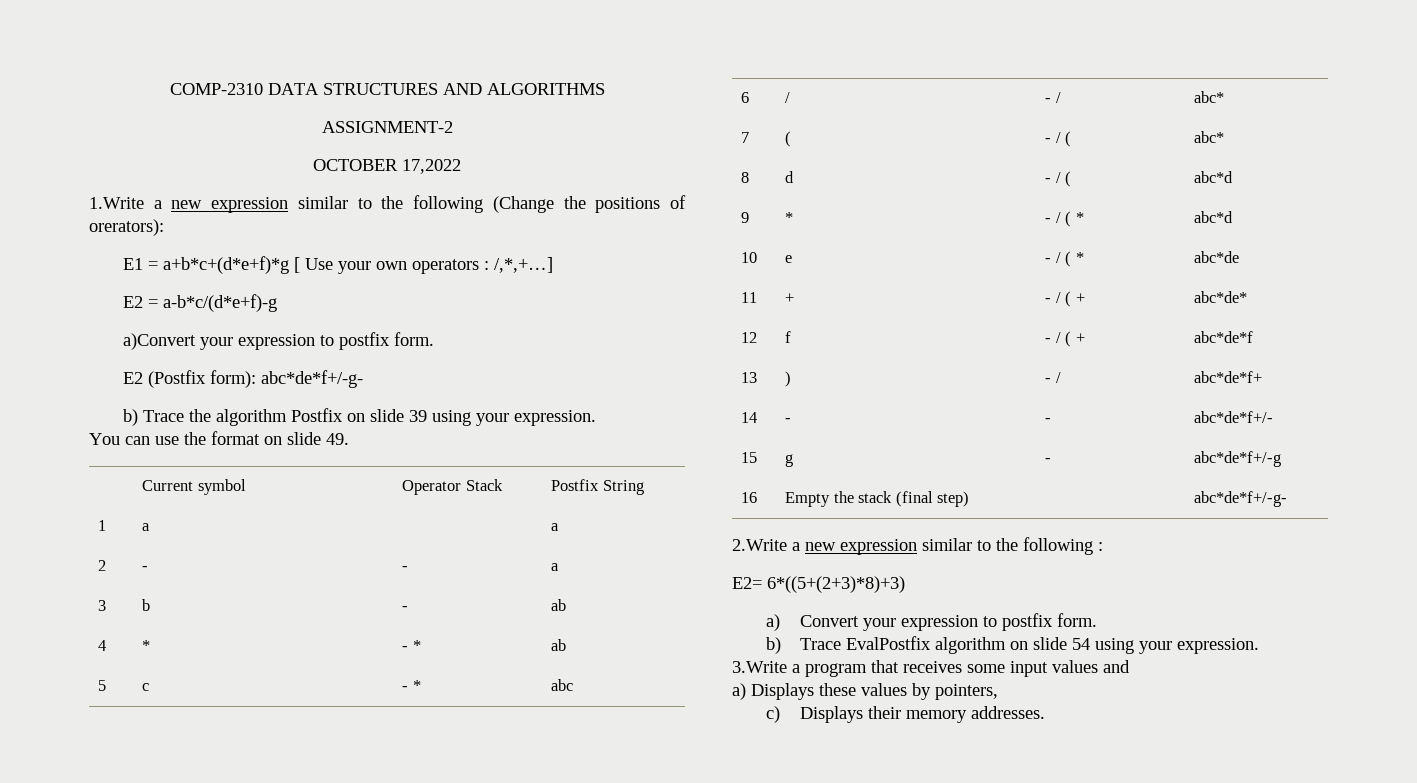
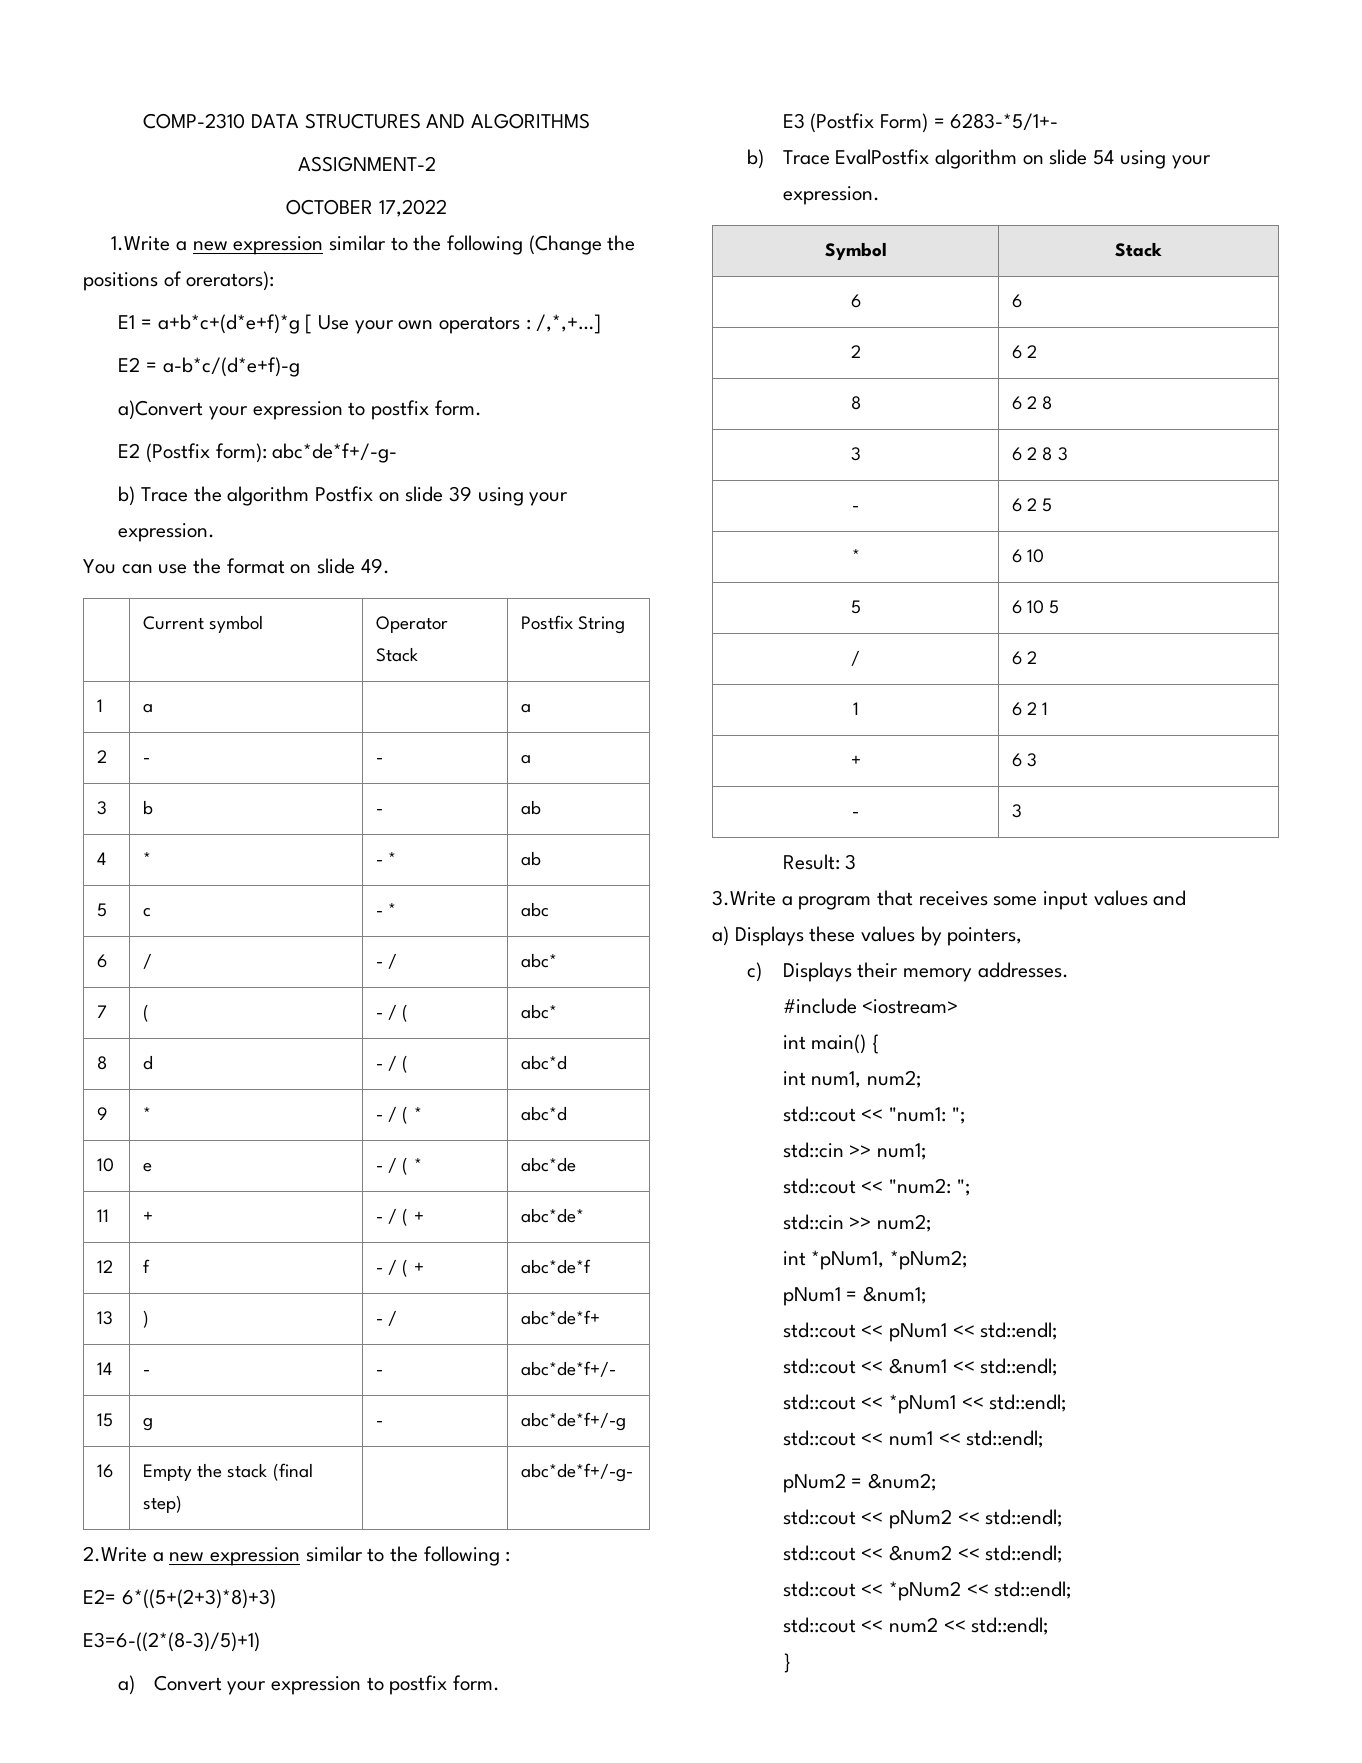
(905, 584) none -> [83,1632,260,1652] // E3=6-((2*(8-3)/5)+1)
(1098, 620) none -> [782,113,1059,133] // E3 (Postfix Form) = 6283-*5/1+-
(1260, 646) none -> [824,242,887,260] [1115,242,1162,257] [850,294,861,308] [1012,294,1023,308] [850,345,861,358] [1012,345,1038,359] [850,396,861,410] [1012,396,1053,410] [850,447,861,461] [1012,447,1068,461] [852,506,859,511] [1012,498,1053,512] [851,549,860,562] [1012,549,1045,563] [850,600,861,614] [1012,600,1060,614] [851,650,860,666] [1012,651,1038,665] [852,702,859,715] [1012,702,1049,716] [850,755,861,766] [1012,753,1038,767] [852,812,859,817] [1012,804,1023,818] [782,854,857,870] // Symbol | Stack // 6 | 6 // 2 | 6 2 // 8 | 6 2 8 // 3 | 6 2 8 3 // - | 6 2 5 // * | 6 10 // 5 | 6 10 5 // / | 6 2 // 1 | 6 2 1 // + | 6 3 // - | 3 // Result: 3
(1046, 712) none -> [782,998,959,1014] [782,1034,880,1054] [782,1070,923,1088] [782,1106,966,1124] [782,1142,928,1160] [782,1178,971,1196] [782,1214,933,1232] [782,1250,969,1270] [782,1286,928,1306] [782,1322,1059,1342] [782,1358,1059,1376] [782,1394,1068,1414] [782,1430,1045,1448] [782,1473,938,1493] [782,1509,1064,1529] [782,1545,1064,1563] [782,1581,1073,1601] [782,1617,1050,1635] [782,1653,791,1673] // #include <iostream> // int main() { // int num1, num2; // std::cout << "num1: "; // std::cin >> num1; // std::cout << "num2: "; // std::cin >> num2; // int *pNum1, *pNum2; // pNum1 = &num1; // std::cout << pNum1 << std::endl; // std::cout << &num1 << std::endl; // std::cout << *pNum1 << std::endl; // std::cout << num1 << std::endl; // pNum2 = &num2; // std::cout << pNum2 << std::endl; // std::cout << &num2 << std::endl; // std::cout << *pNum2 << std::endl; // std::cout << num2 << std::endl; // }

